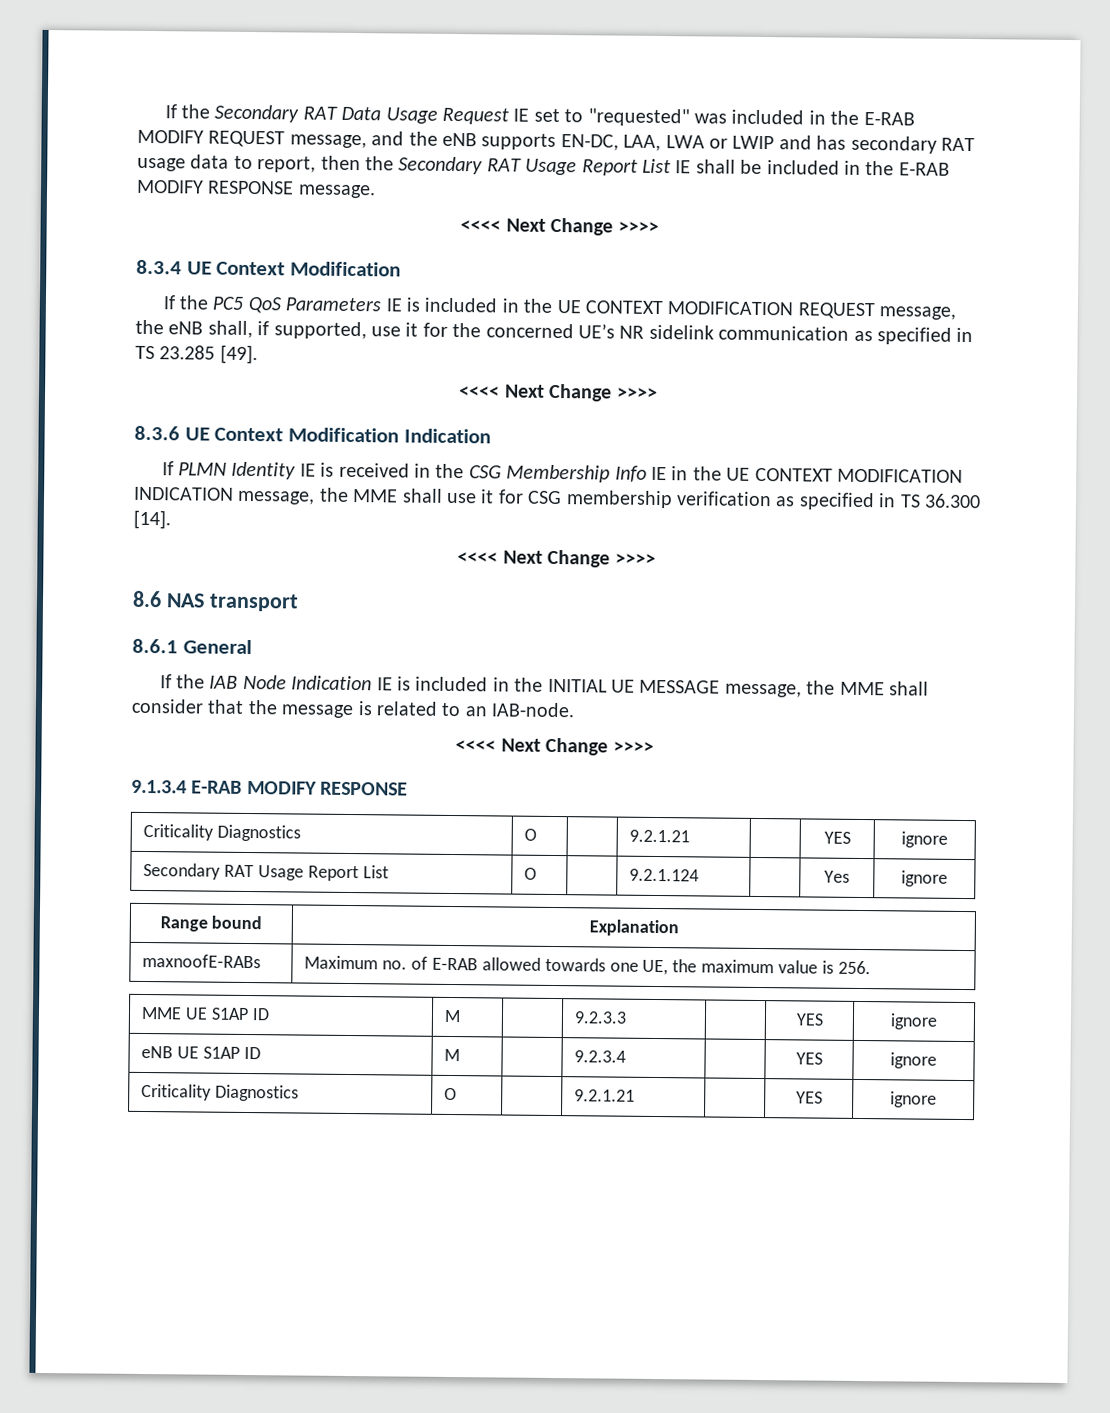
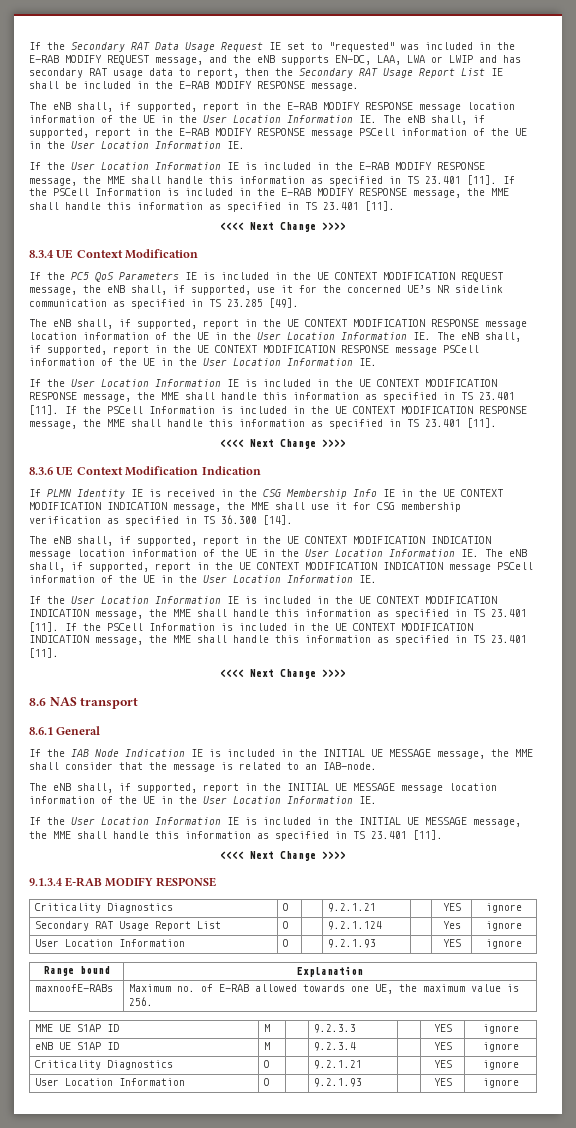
(376, 191) none -> [29,102,515,112] [29,115,485,125] [29,128,527,138] [29,141,245,149] [29,162,485,170] [29,175,515,186] [29,188,509,198] [29,201,395,212] // The eNB shall, if supported, report in the E-RAB MODIFY RESPONSE message location information of the UE in the User Location Information IE. The eNB shall, if supported, report in the E-RAB MODIFY RESPONSE message PSCell information of the UE in the User Location Information IE. // If the User Location Information IE is included in the E-RAB MODIFY RESPONSE message, the MME shall handle this information as specified in TS 23.401 [11]. If the PSCell Information is included in the E-RAB MODIFY RESPONSE message, the MME shall handle this information as specified in TS 23.401 [11].
(258, 354) none -> [29,319,527,329] [29,332,521,342] [29,345,479,355] [29,358,377,366] [29,379,497,387] [29,392,515,402] [29,405,527,415] [29,418,497,429] // The eNB shall, if supported, report in the UE CONTEXT MODIFICATION RESPONSE message location information of the UE in the User Location Information IE. The eNB shall, if supported, report in the UE CONTEXT MODIFICATION RESPONSE message PSCell information of the UE in the User Location Information IE. // If the User Location Information IE is included in the UE CONTEXT MODIFICATION RESPONSE message, the MME shall handle this information as specified in TS 23.401 [11]. If the PSCell Information is included in the UE CONTEXT MODIFICATION RESPONSE message, the MME shall handle this information as specified in TS 23.401 [11].
(171, 519) none -> [29,536,491,546] [29,549,527,559] [29,562,533,572] [29,575,377,583] [29,596,497,604] [29,609,527,619] [29,622,473,632] [29,635,527,645] [29,648,59,658] // The eNB shall, if supported, report in the UE CONTEXT MODIFICATION INDICATION message location information of the UE in the User Location Information IE. The eNB shall, if supported, report in the UE CONTEXT MODIFICATION INDICATION message PSCell information of the UE in the User Location Information IE. // If the User Location Information IE is included in the UE CONTEXT MODIFICATION INDICATION message, the MME shall handle this information as specified in TS 23.401 [11]. If the PSCell Information is included in the UE CONTEXT MODIFICATION INDICATION message, the MME shall handle this information as specified in TS 23.401 [11].
(576, 710) none -> [29,783,497,793] [29,796,377,804] [29,817,521,827] [29,830,443,841] // The eNB shall, if supported, report in the INITIAL UE MESSAGE message location information of the UE in the User Location Information IE. // If the User Location Information IE is included in the INITIAL UE MESSAGE message, the MME shall handle this information as specified in TS 23.401 [11].
(948, 878) none -> [34,939,185,947] [282,939,289,947] [327,939,376,948] [442,939,461,947] [486,939,522,949] // User Location Information | O | | 9.2.1.93 | | YES | ignore
(937, 1099) none -> [34,1078,185,1086] [263,1078,270,1086] [313,1078,362,1087] [433,1078,452,1086] [482,1078,519,1088] // User Location Information | O | | 9.2.1.93 | | YES | ignore

